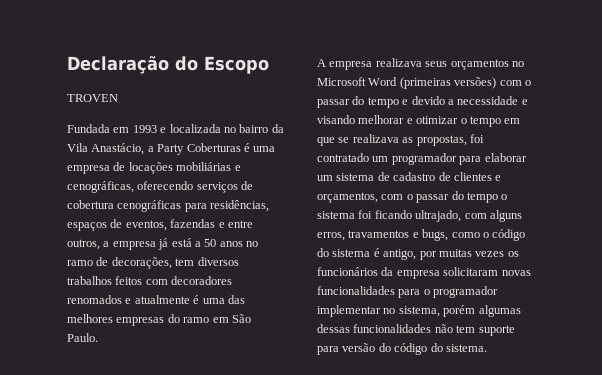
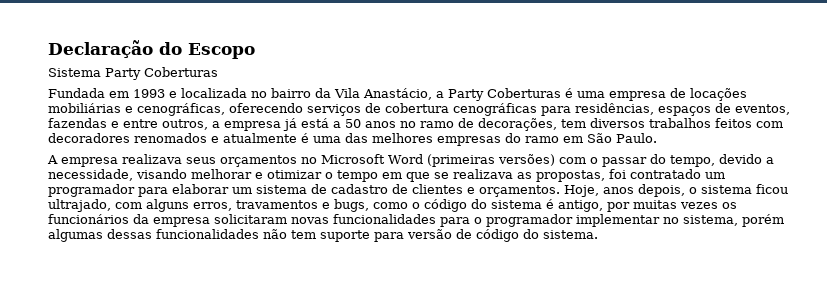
[67,94,118,102] TROVEN -> [48,67,218,80] Sistema Party Coberturas
[367,96,528,108] tempo e devido a necessidade e -> [670,154,774,167] [48,169,133,181] tempo, devido a necessidade,
[317,191,508,203] [317,210,412,219] orçamentos, com o passar do tempo o sistema foi ficando -> [479,184,788,197] orçamentos. Hoje, anos depois, o sistema ficou
[378,343,391,352] do -> [456,229,472,239] de

